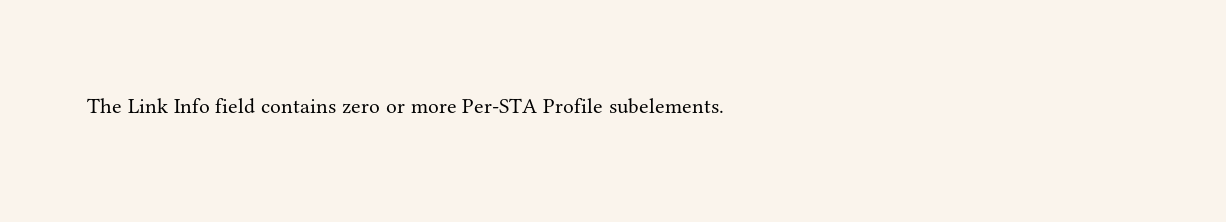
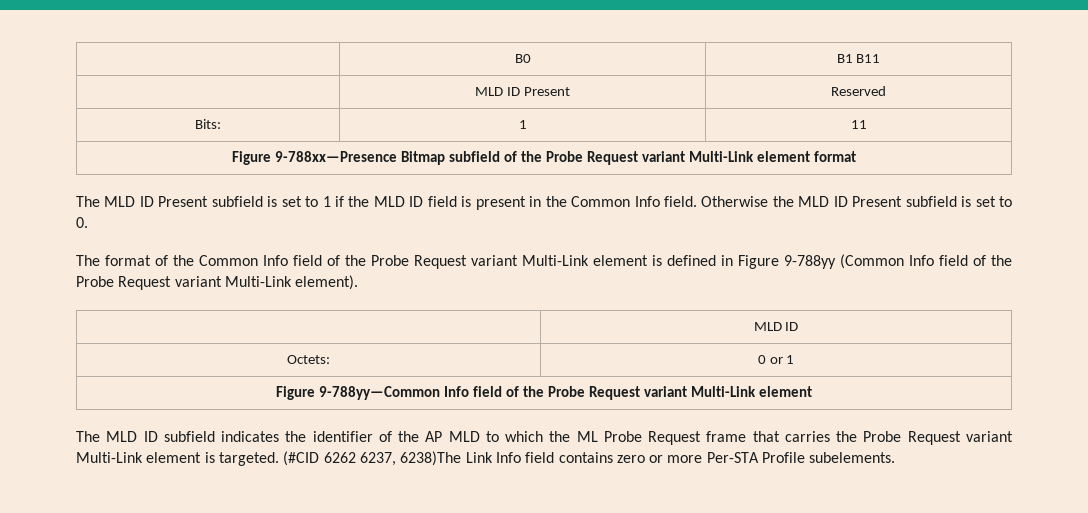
[87,98,122,113] The -> [514,54,531,63] [836,54,881,63] [475,87,570,96] [831,86,886,96] [195,119,221,129] [518,120,527,129] [850,120,867,129] [232,151,856,165] [76,196,1012,210] [76,217,88,228] [76,254,1012,269] [76,275,359,290] [753,322,799,331] [287,355,330,364] [757,355,795,364] [276,386,812,400] [76,431,1013,445] [76,451,462,466] | B0 | B1 B11 // | MLD ID Present | Reserved // Bits: | 1 | 11 // Figure 9-788xx—Presence Bitmap subfield of the Probe Request variant Multi-Link element format // The MLD ID Present subfield is set to 1 if the MLD ID field is present in the Common Info field. Otherwise the MLD ID Present subfield is set to 0. // The format of the Common Info field of the Probe Request variant Multi-Link element is defined in Figure 9-788yy (Common Info field of the Probe Request variant Multi-Link element). // | MLD ID // Octets: | 0 or 1 // Figure 9-788yy—Common Info field of the Probe Request variant Multi-Link element // The MLD ID subfield indicates the identifier of the AP MLD to which the ML Probe Request frame that carries the Probe Request variant Multi-Link element is targeted. (#CID 6262 6237, 6238)The

